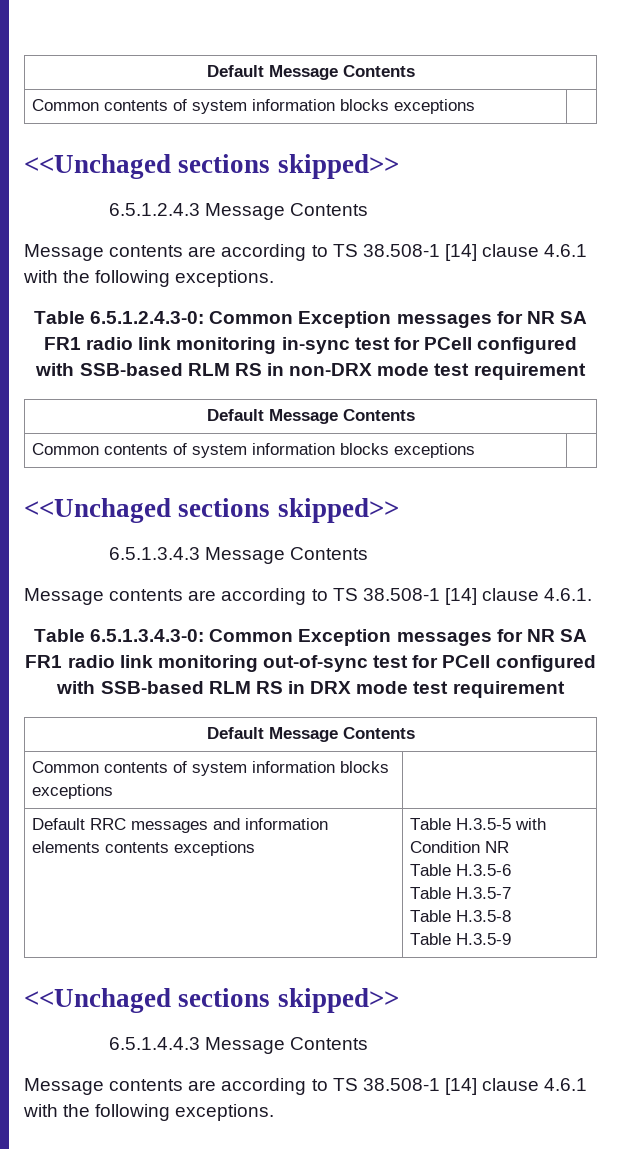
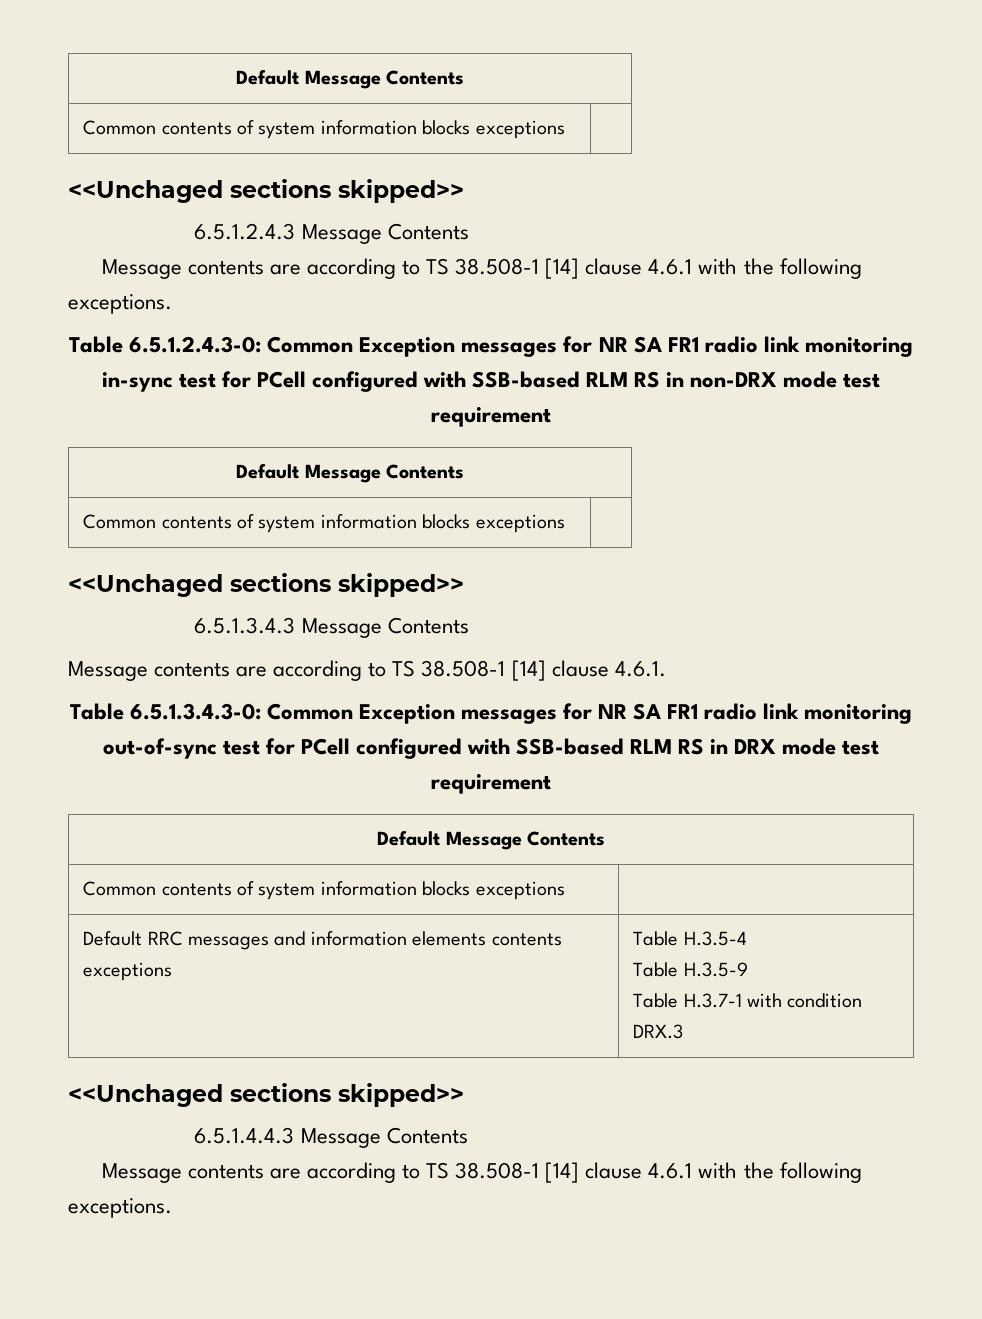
[456,818,547,830] [410,841,510,853] [410,864,512,876] [410,887,512,899] [410,910,512,922] [410,933,512,945] H.3.5-5 with Condition NR // Table H.3.5-6 // Table H.3.5-7 // Table H.3.5-8 // Table H.3.5-9 -> [683,931,747,946] [633,962,748,977] [633,993,863,1008] [633,1024,684,1039] H.3.5-4 // Table H.3.5-9 // Table H.3.7-1 with condition DRX.3

